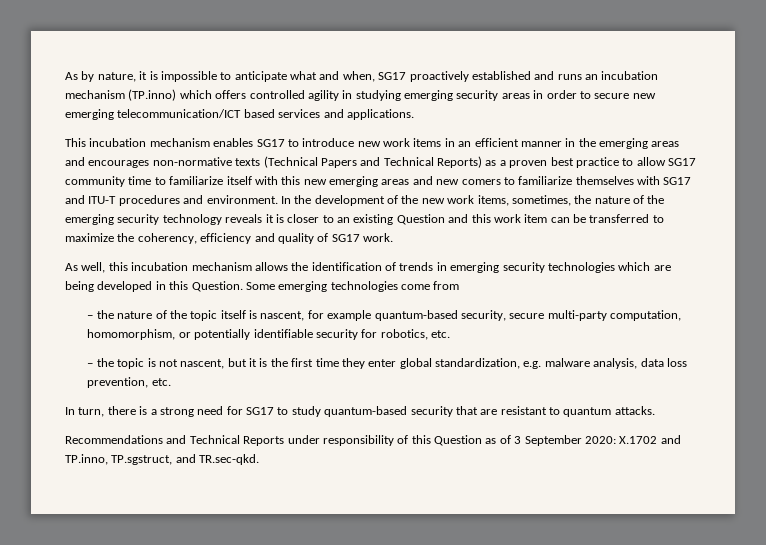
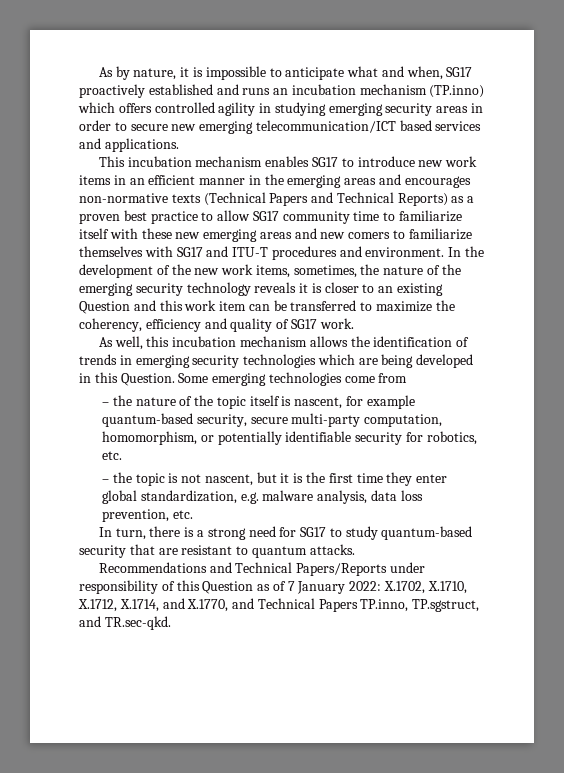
[281,176,301,185] this -> [141,228,172,239] these
[243,436,285,446] Reports -> [296,563,388,576] Papers/Reports
[514,435,681,446] 3 September 2020: X.1702 and -> [287,581,467,594] [78,598,358,612] 7 January 2022: X.1702, X.1710, X.1712, X.1714, and X.1770, and Technical Papers

